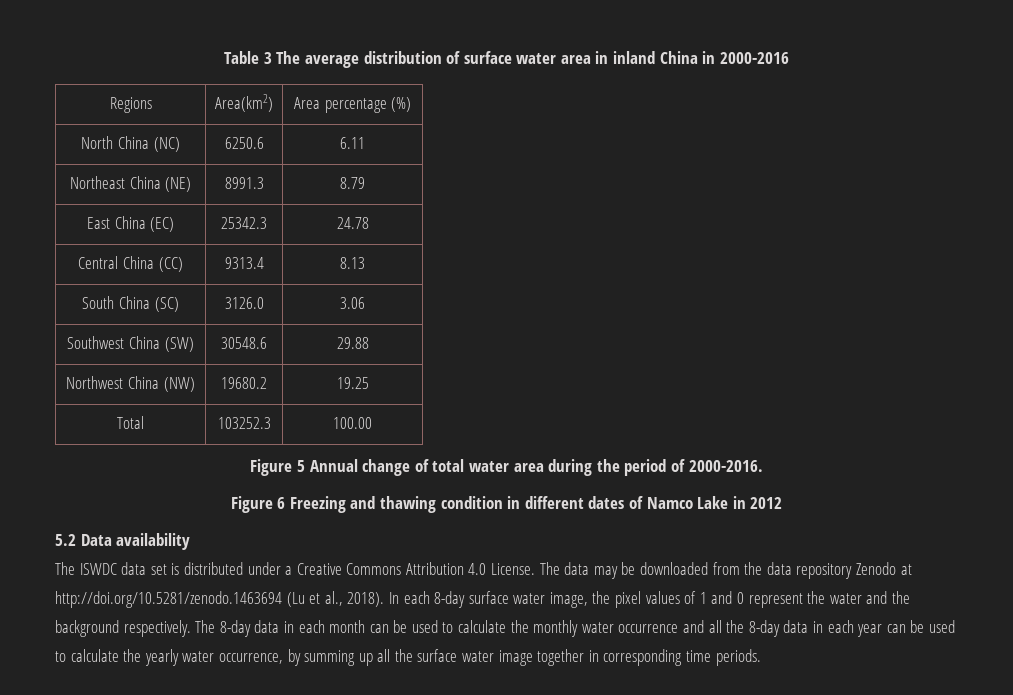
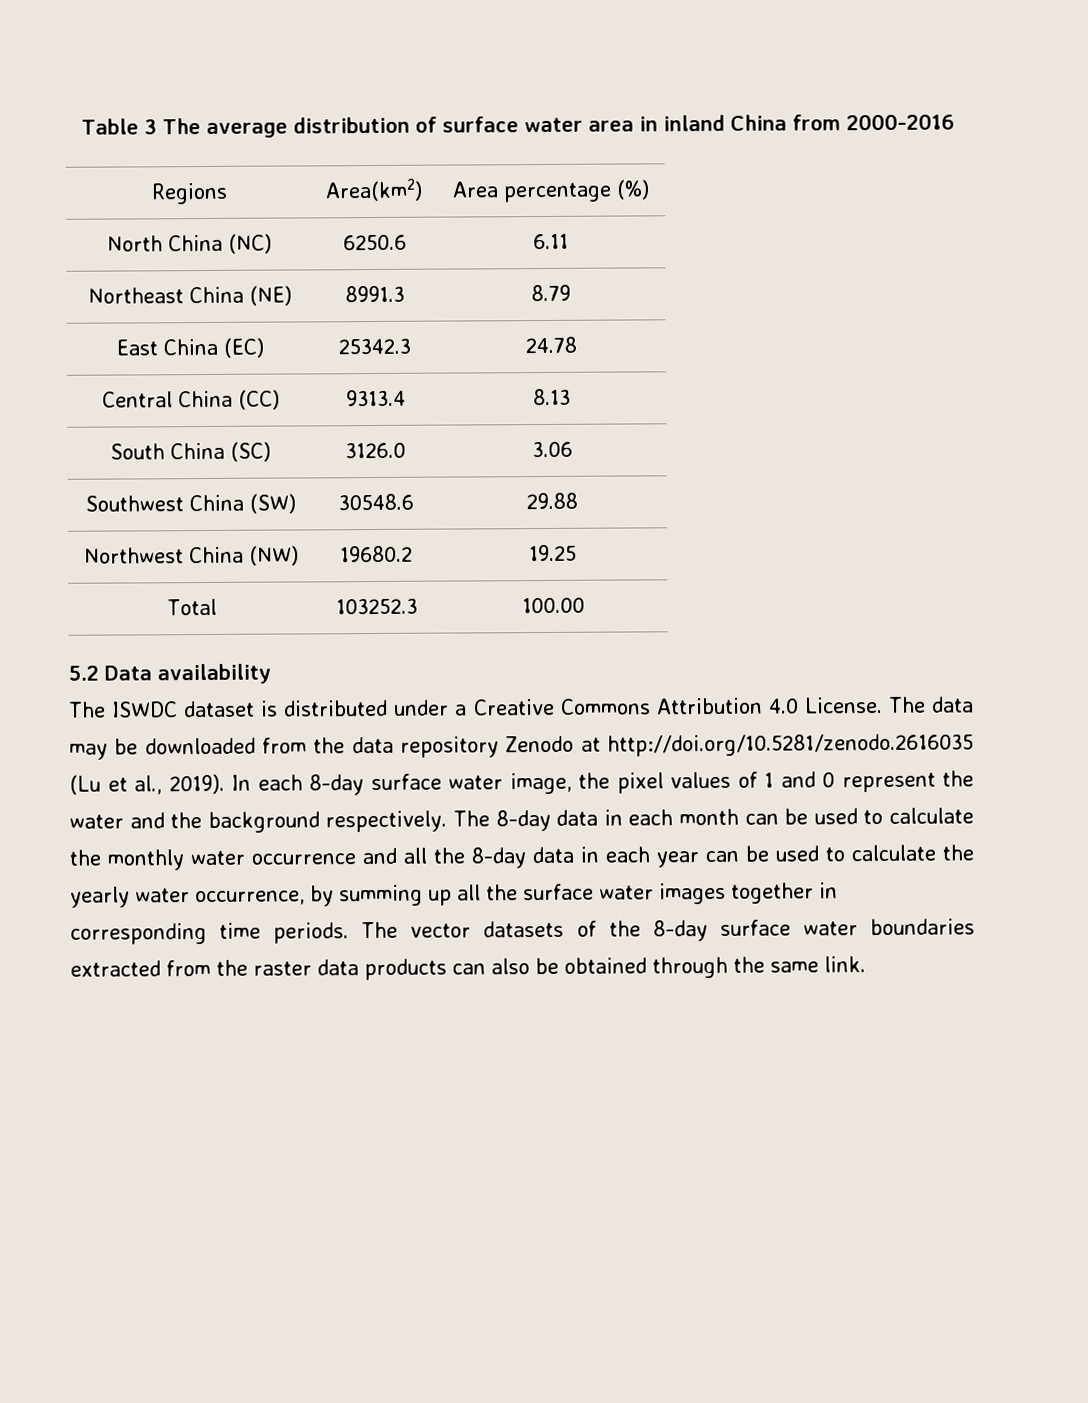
[702,51,716,64] in -> [791,114,841,131] from
[250,459,763,476] [230,496,783,513] // Figure 5 Annual change of total water area during the period of 2000-2016. // Figure 6 Freezing and thawing condition in different dates of Namco Lake in 2012 -> (585, 605) none
[121,562,167,575] data set -> [183,700,256,718] dataset
[55,591,282,608] http://doi.org/10.5281/zenodo.1463694 -> [607,733,975,757] http://doi.org/10.5281/zenodo.2616035
[347,592,385,607] 2018). -> [168,773,225,795] 2019).
[498,650,533,666] image -> [659,882,726,905] images
(761, 657) none -> [361,918,976,942] [70,956,866,981] The vector datasets of the 8-day surface water boundaries extracted from the raster data products can also be obtained through the same link.

